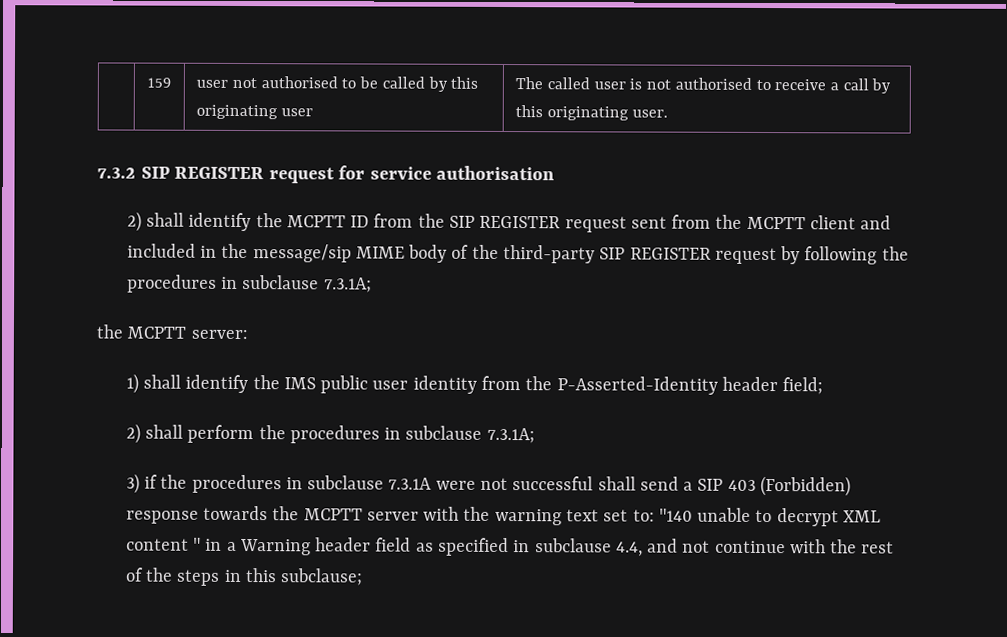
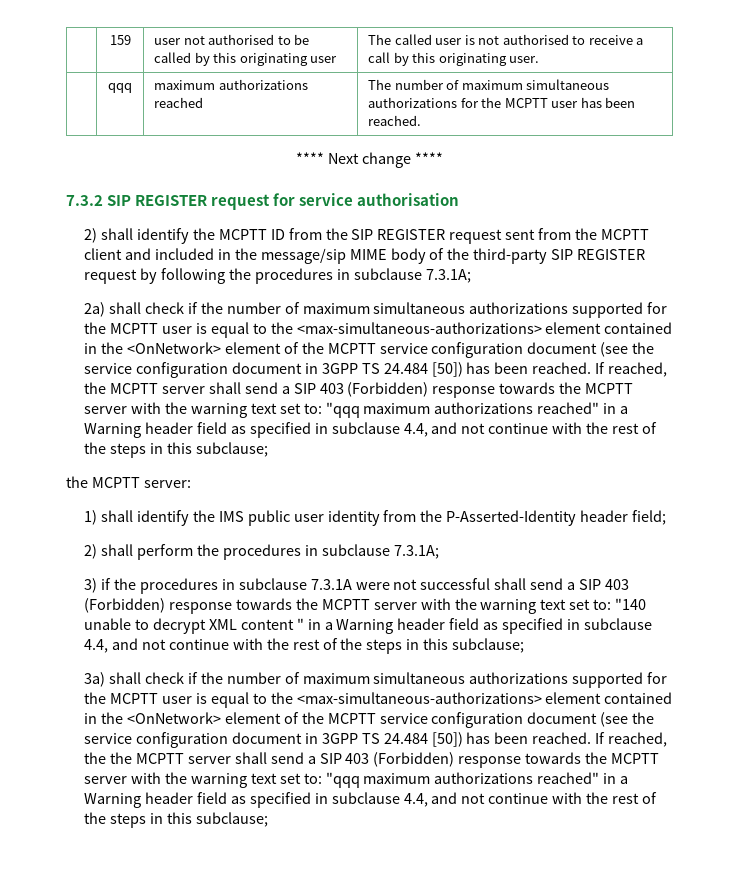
(668, 113) none -> [108,83,132,93] [154,79,308,90] [154,97,204,108] [368,79,610,90] [368,97,636,108] [368,115,422,126] [296,152,443,168] // | qqq | maximum authorizations reached | The number of maximum simultaneous authorizations for the MCPTT user has been reached. // **** Next change ****
(372, 285) none -> [84,302,668,318] [84,322,673,338] [84,342,655,358] [84,362,668,378] [84,382,634,398] [84,402,629,418] [84,422,657,438] [84,442,268,458] // 2a) shall check if the number of maximum simultaneous authorizations supported for the MCPTT user is equal to the <max-simultaneous-authorizations> element contained in the <OnNetwork> element of the MCPTT service configuration document (see the service configuration document in 3GPP TS 24.484 [50]) has been reached. If reached, the MCPTT server shall send a SIP 403 (Forbidden) response towards the MCPTT server with the warning text set to: "qqq maximum authorizations reached" in a Warning header field as specified in subclause 4.4, and not continue with the rest of the steps in this subclause;
(364, 577) none -> [84,672,668,688] [84,692,673,708] [84,712,655,728] [84,732,668,748] [84,752,660,768] [84,772,629,788] [84,792,657,808] [84,812,268,828] // 3a) shall check if the number of maximum simultaneous authorizations supported for the MCPTT user is equal to the <max-simultaneous-authorizations> element contained in the <OnNetwork> element of the MCPTT service configuration document (see the service configuration document in 3GPP TS 24.484 [50]) has been reached. If reached, the the MCPTT server shall send a SIP 403 (Forbidden) response towards the MCPTT server with the warning text set to: "qqq maximum authorizations reached" in a Warning header field as specified in subclause 4.4, and not continue with the rest of the steps in this subclause;

